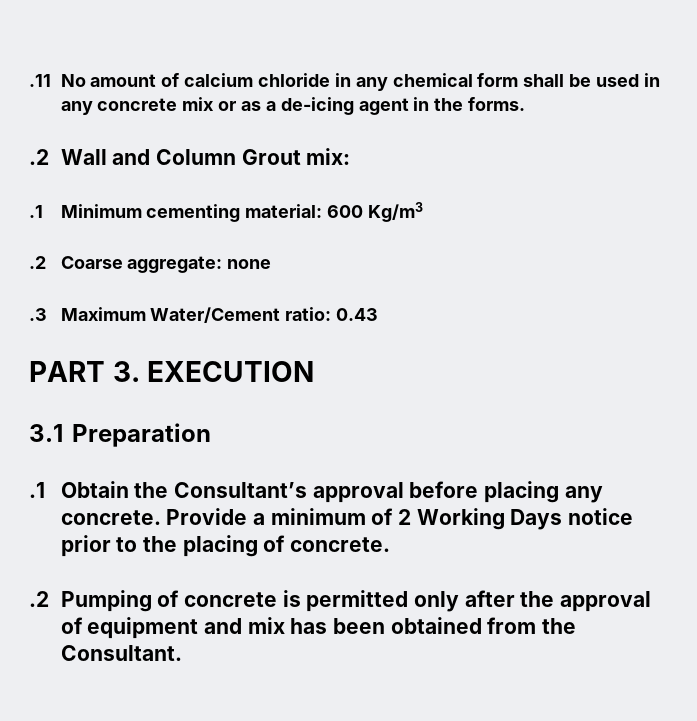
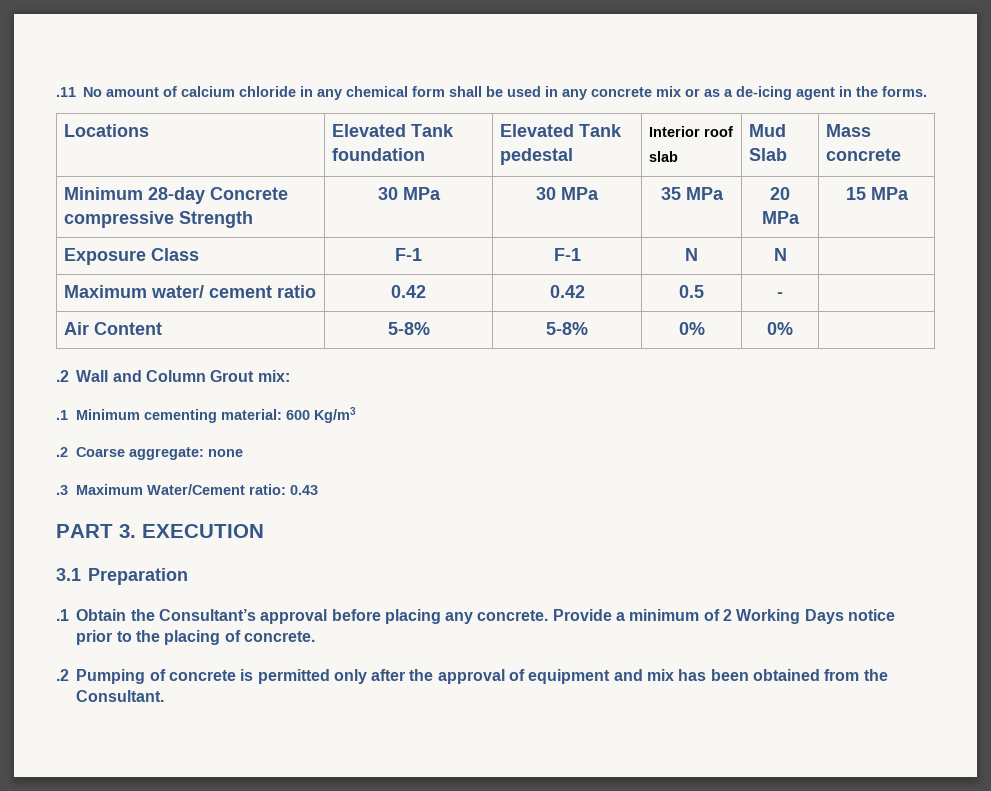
(526, 104) none -> [64,124,150,137] [332,124,455,137] [332,148,426,161] [500,124,623,137] [500,148,574,165] [649,126,734,137] [649,151,679,162] [749,124,787,137] [749,148,788,161] [826,124,872,137] [826,148,902,161] [64,187,289,204] [64,211,254,228] [377,187,441,200] [536,187,599,200] [660,187,724,200] [770,187,790,200] [761,211,800,224] [845,187,909,200] [64,248,200,265] [395,248,422,261] [553,248,581,261] [685,248,698,261] [773,248,787,261] [64,285,317,298] [391,285,426,298] [549,285,585,298] [679,285,704,298] [777,292,783,298] [64,322,163,335] [387,322,430,335] [546,322,588,335] [678,322,705,335] [767,322,793,335] // Locations | Elevated Tank foundation | Elevated Tank pedestal | Interior roof slab | Mud Slab | Mass concrete // Minimum 28-day Concrete compressive Strength | 30 MPa | 30 MPa | 35 MPa | 20 MPa | 15 MPa // Exposure Class | F-1 | F-1 | N | N | // Maximum water/ cement ratio | 0.42 | 0.42 | 0.5 | - | // Air Content | 5-8% | 5-8% | 0% | 0% |

